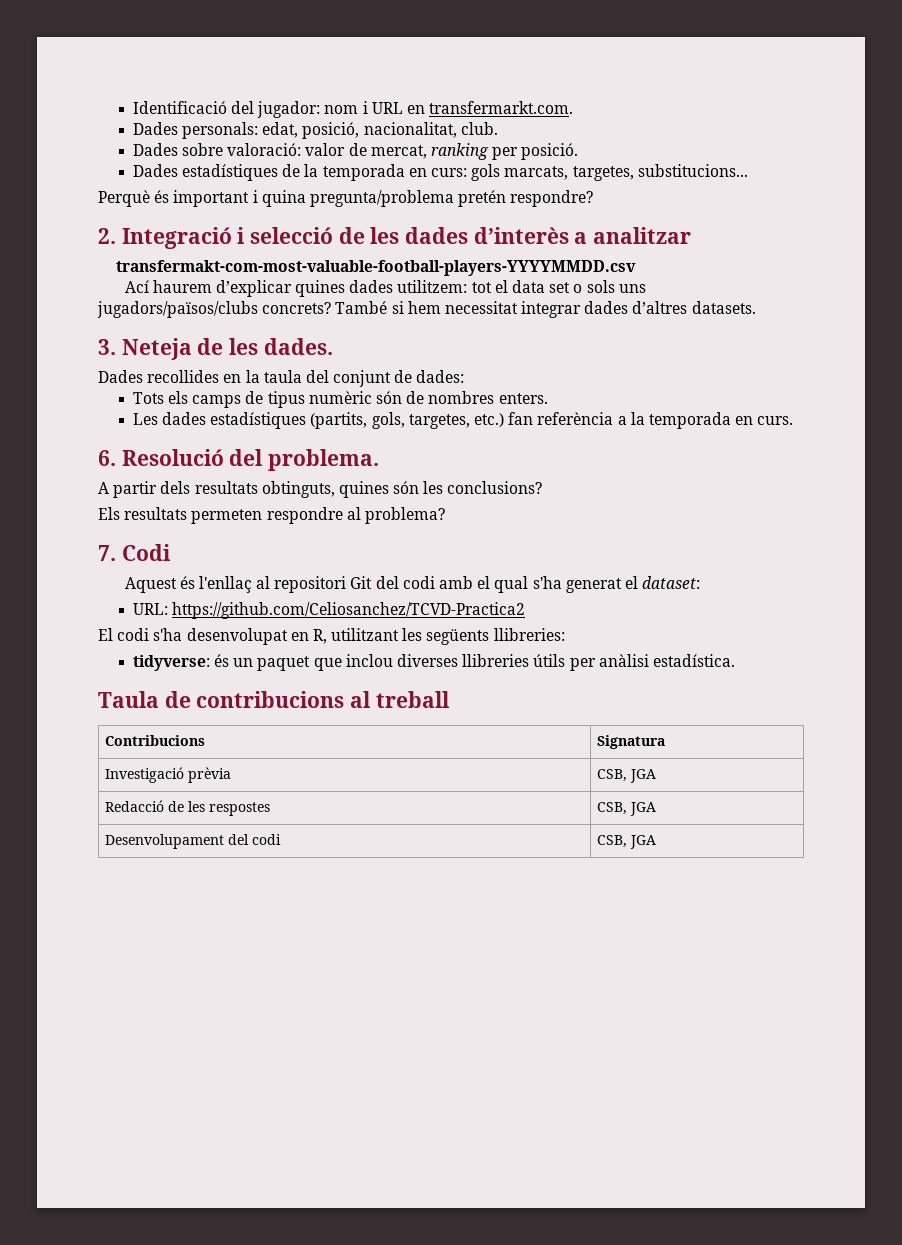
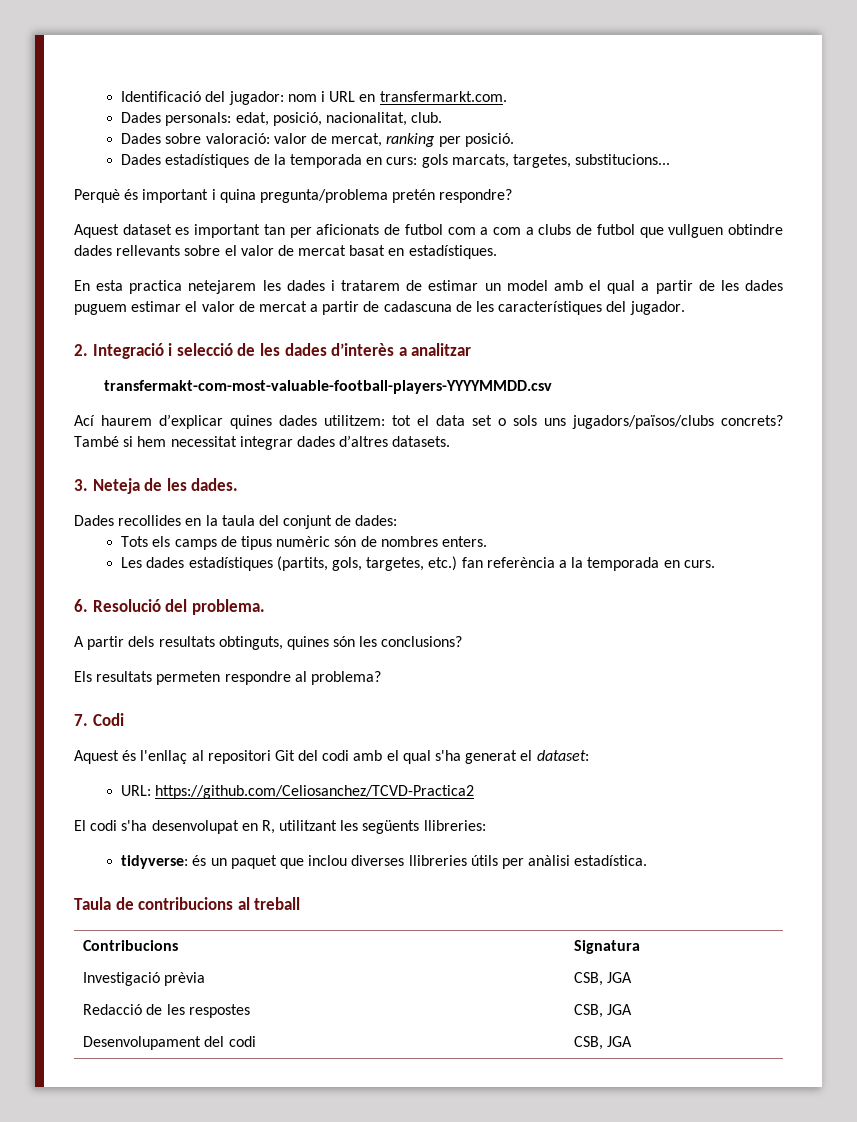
(594, 198) none -> [74,224,783,238] [74,245,497,259] [74,280,783,294] [74,301,685,315] // Aquest dataset es important tan per aficionats de futbol com a com a clubs de futbol que vullguen obtindre dades rellevants sobre el valor de mercat basat en estadístiques. // En esta practica netejarem les dades i tratarem de estimar un model amb el qual a partir de les dades puguem estimar el valor de mercat a partir de cadascuna de les característiques del jugador.

